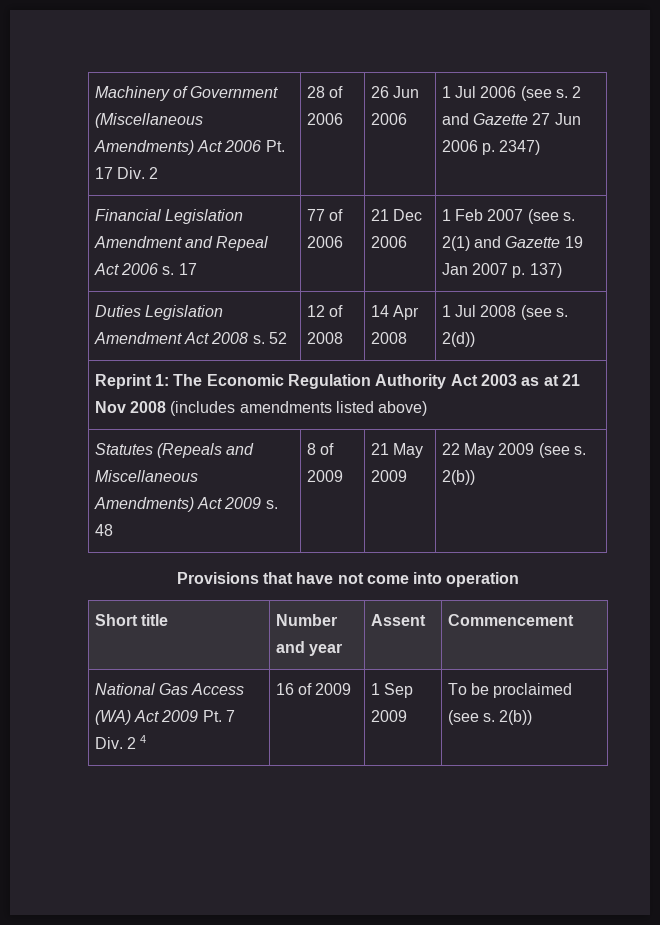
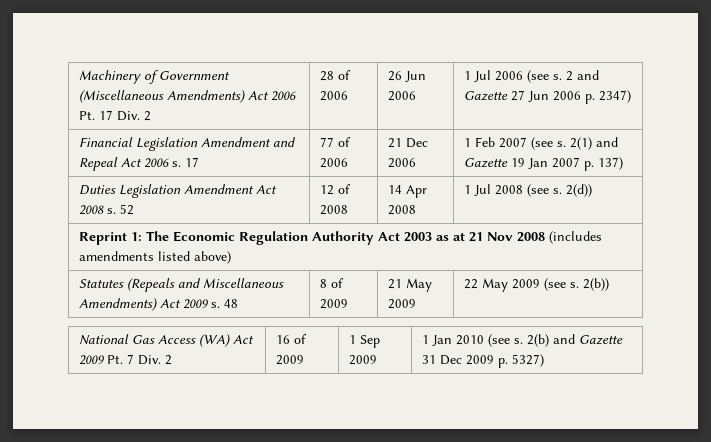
[176,572,520,587] [94,614,169,626] [275,614,337,626] [275,641,343,656] [370,614,426,626] [447,614,574,626] // Provisions that have not come into operation // Short title | Number and year | Assent | Commencement -> (609, 284) none
[140,735,147,743] 4 -> (172, 360) none
[447,683,573,698] [447,710,533,725] To be proclaimed (see s. 2(b)) -> [421,334,623,347] [421,354,544,368] 1 Jan 2010 (see s. 2(b) and Gazette 31 Dec 2009 p. 5327)

